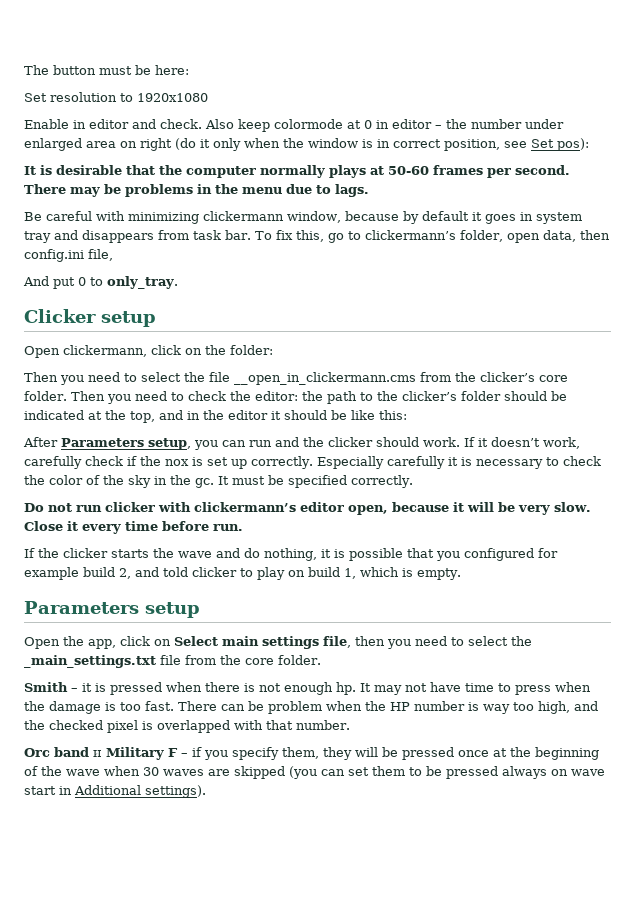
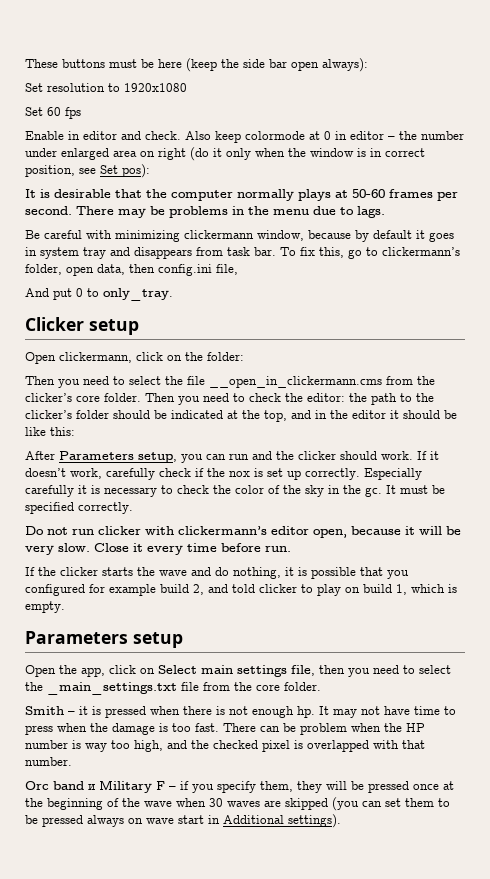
[24,65,189,75] The button must be here: -> [25,58,368,72] These buttons must be here (keep the side bar open always):
(208, 97) none -> [25,107,81,119] // Set 60 fps

